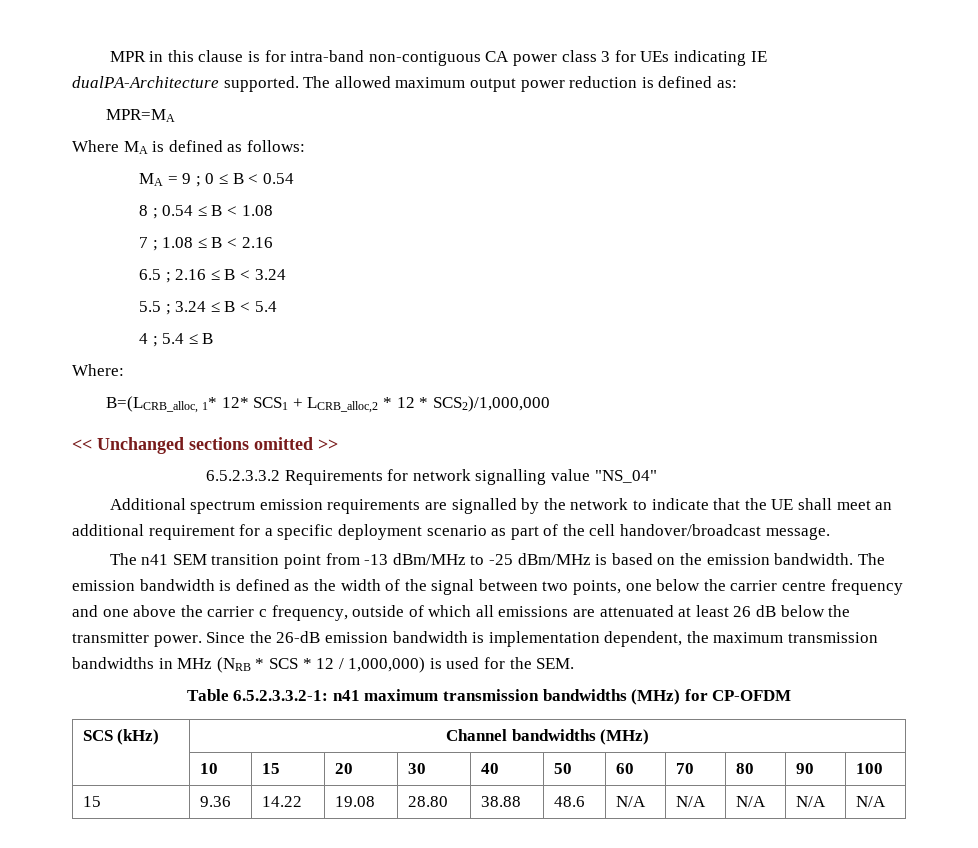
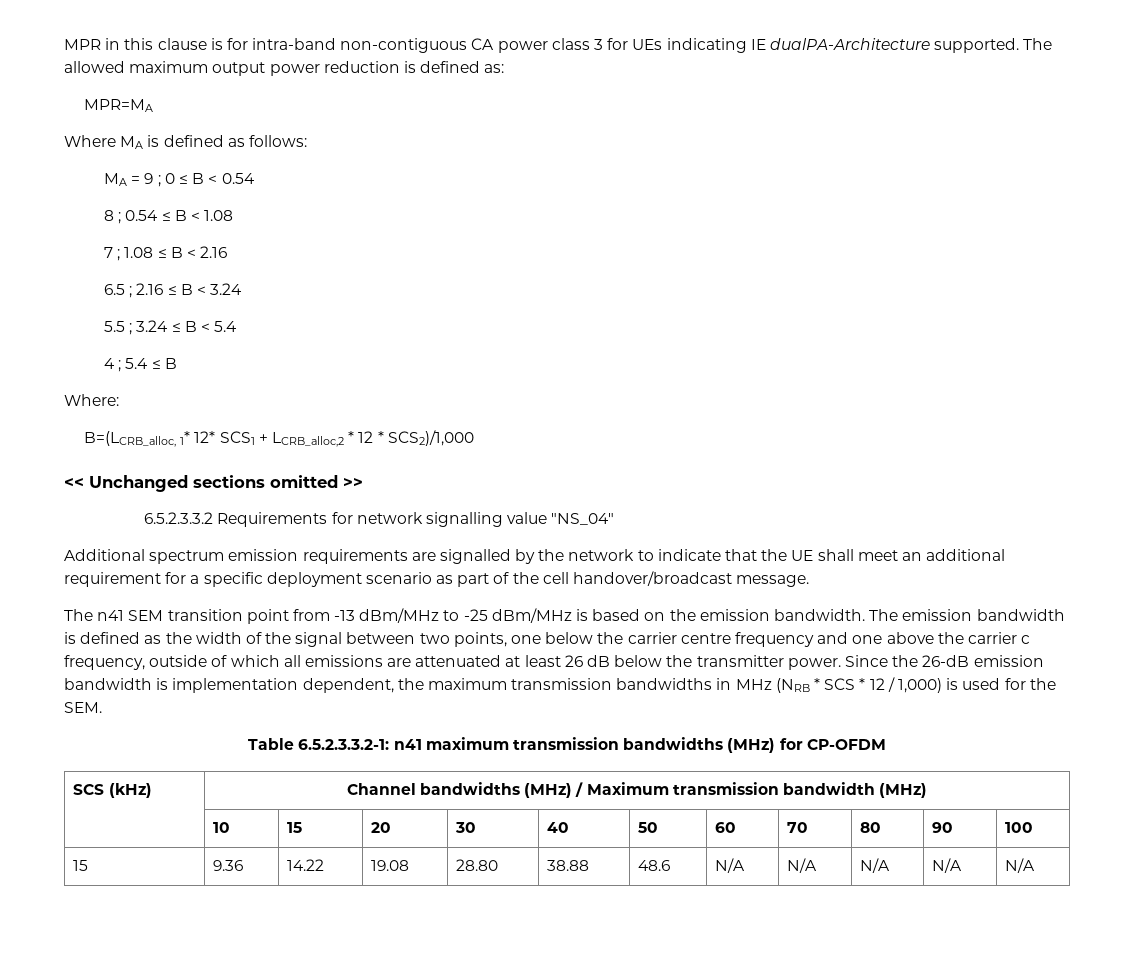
[432,396,550,412] SCS2)/1,000,000 -> [387,430,474,446] SCS2)/1,000
[348,657,426,673] 1,000,000) -> [897,678,942,693] 1,000)
(650, 737) none -> [575,782,928,798] / Maximum transmission bandwidth (MHz)

